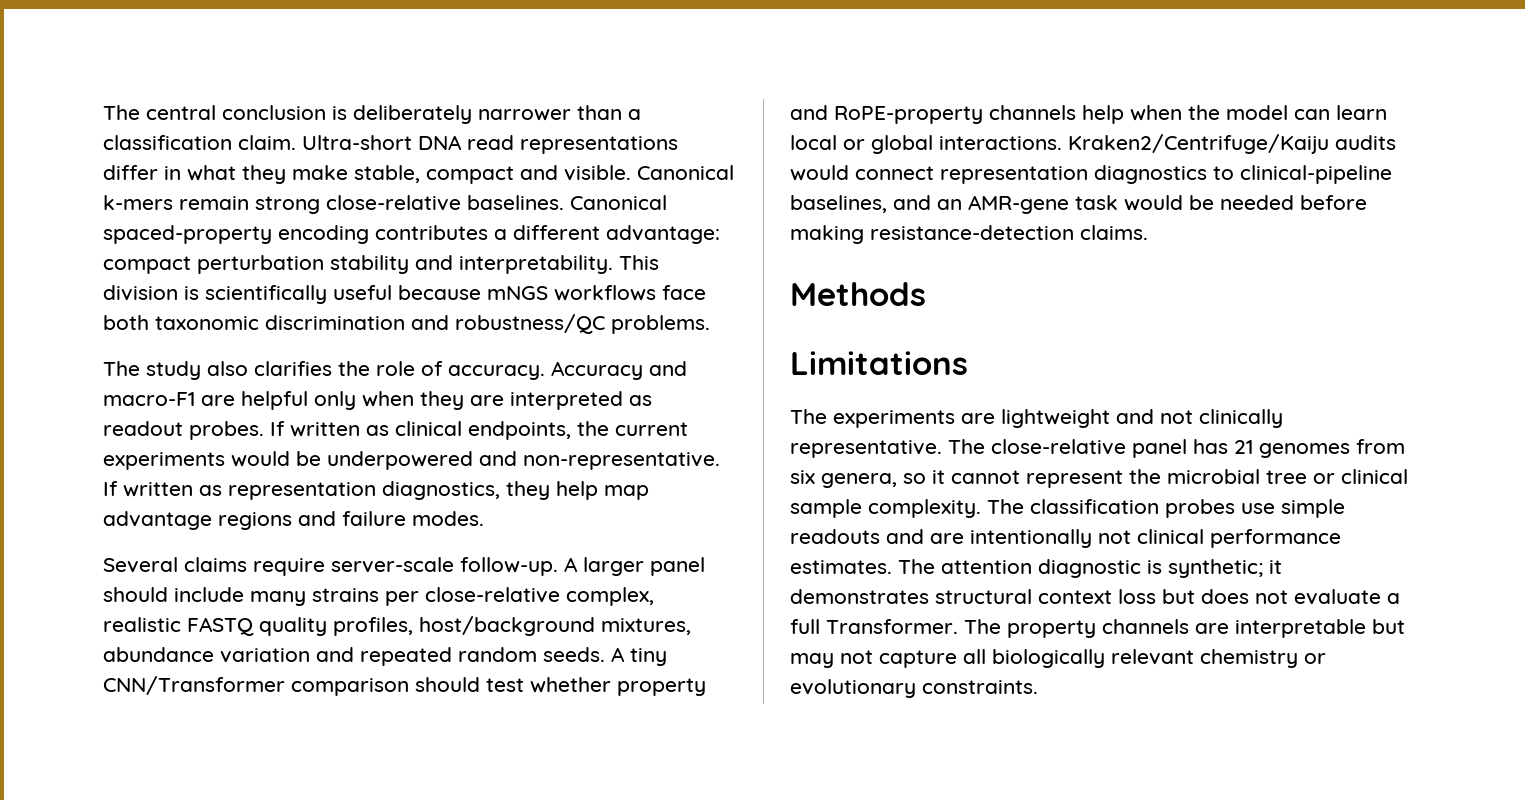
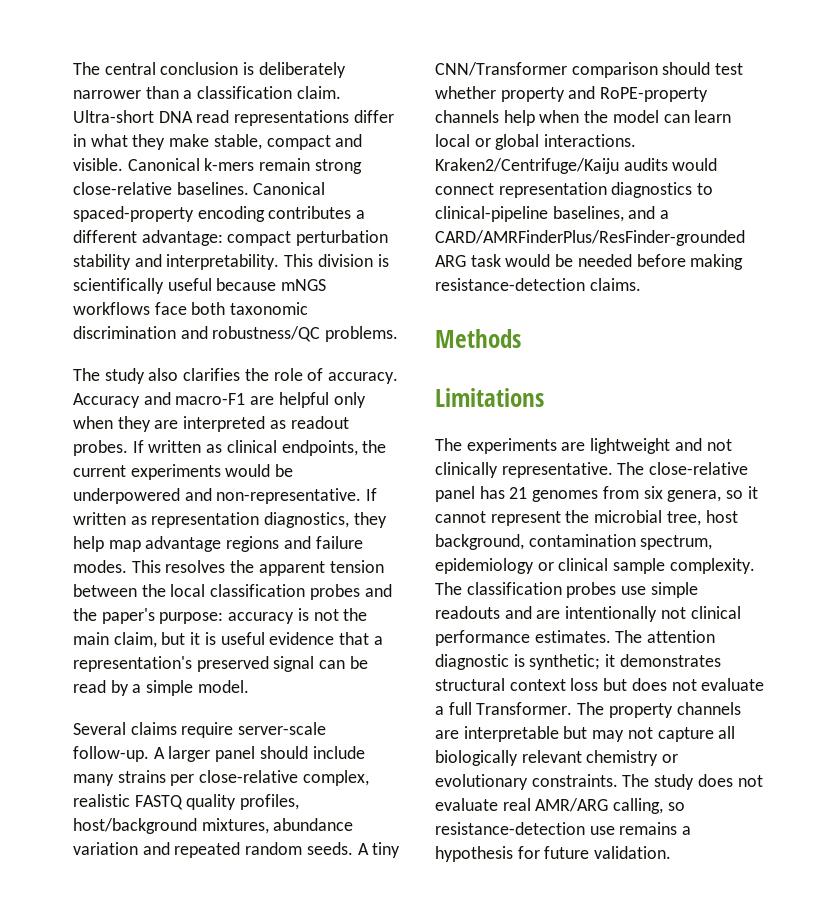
(484, 518) none -> [131,560,384,576] [73,584,392,600] [73,608,368,624] [73,632,383,648] [73,656,368,672] [73,680,249,696] This resolves the apparent tension between the local classification probes and the paper's purpose: accuracy is not the main claim, but it is useful evidence that a representation's preserved signal can be read by a simple model.
[937,195,1069,214] an AMR-gene -> [660,210,670,219] [435,230,745,246] [435,255,466,267] a CARD/AMRFinderPlus/ResFinder-grounded ARG
[1266,470,1307,484] tree -> [666,510,738,526] [435,534,713,550] [435,558,534,574] tree, host background, contamination spectrum, epidemiology
(1038, 687) none -> [622,774,763,790] [435,798,685,814] [435,822,692,835] [435,846,672,862] The study does not evaluate real AMR/ARG calling, so resistance-detection use remains a hypothesis for future validation.

